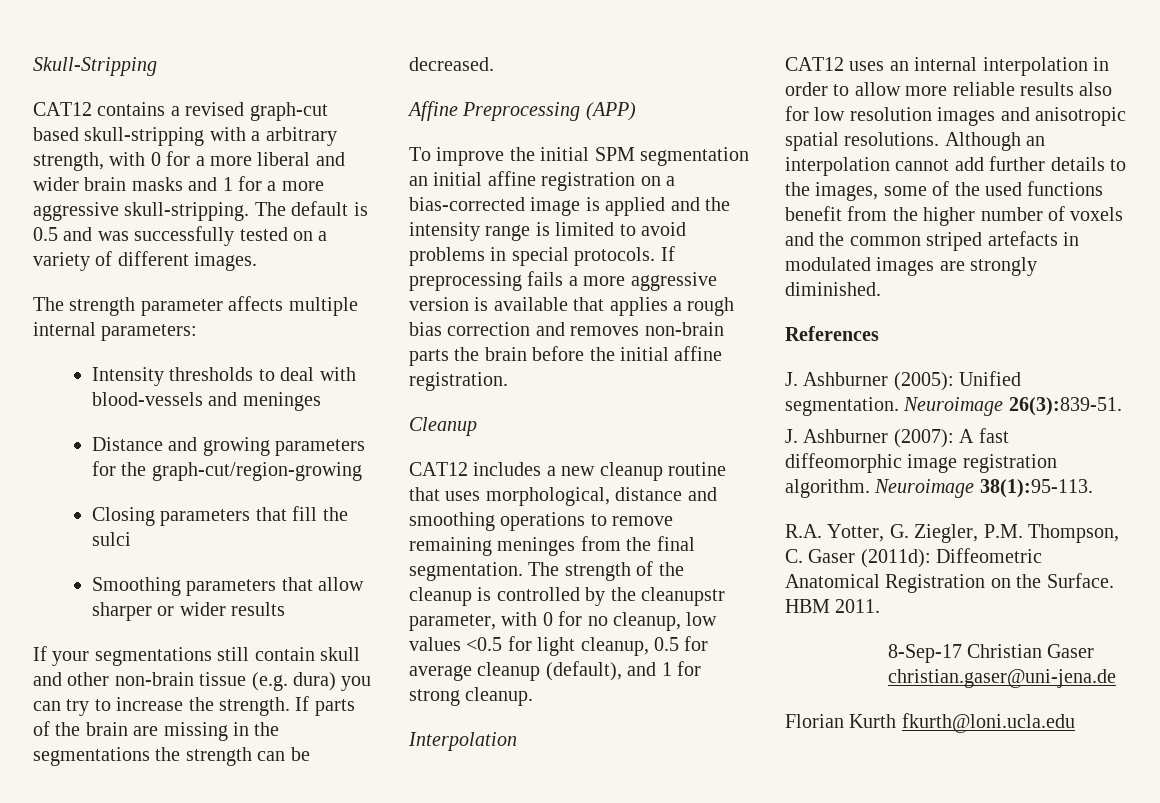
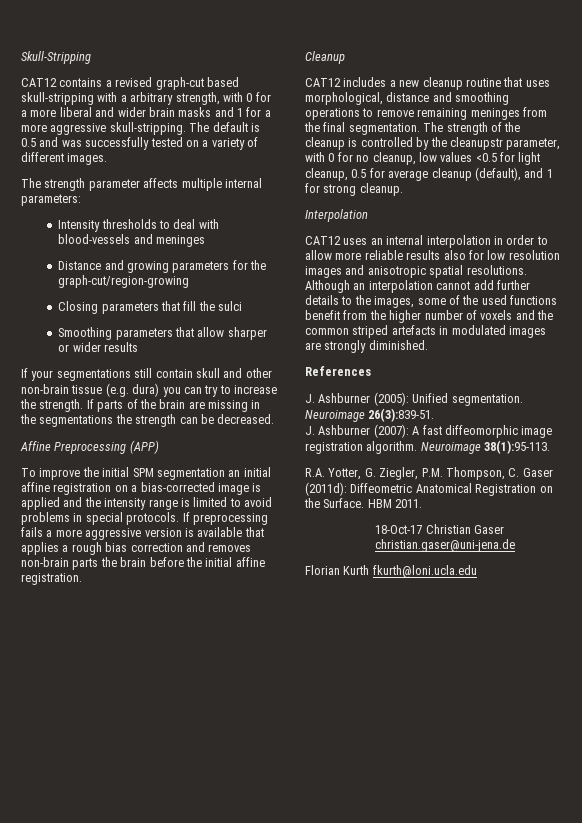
[887,644,962,663] 8-Sep-17 -> [375,525,423,534] 18-Oct-17

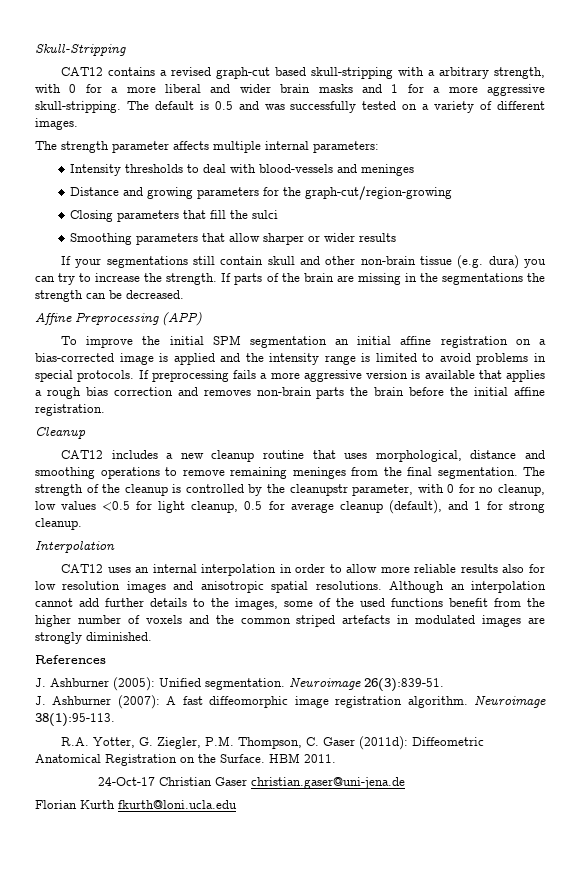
[375,525,423,534] 18-Oct-17 -> [98,777,156,786] 24-Oct-17

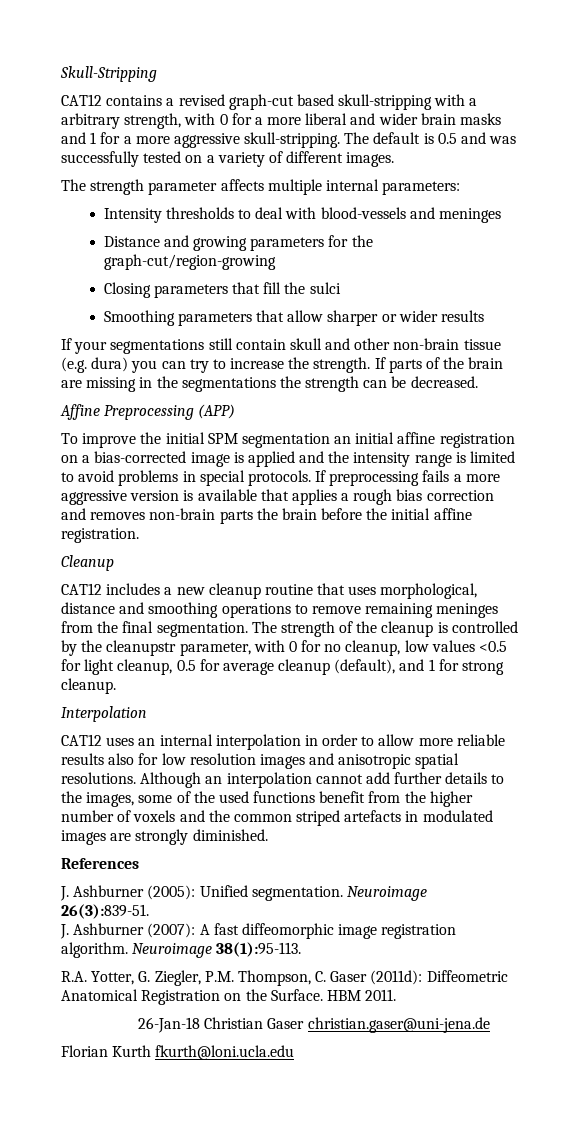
[98,777,156,786] 24-Oct-17 -> [137,1017,200,1033] 26-Jan-18

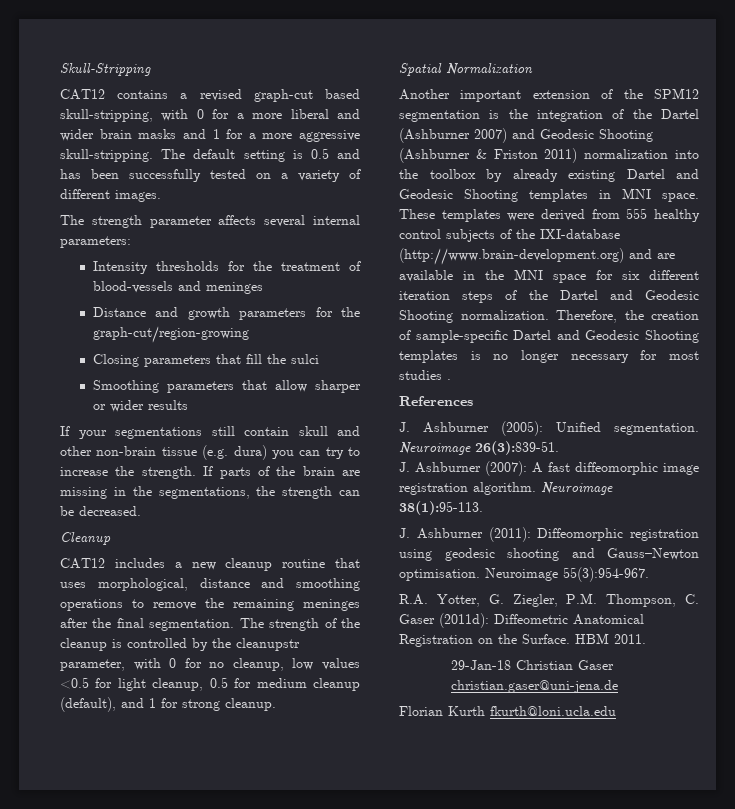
[338,94,478,110] [61,113,182,129] skull-stripping with a arbitrary strength, -> [60,109,153,122] skull-stripping,
(421, 138) none -> [243,150,285,162] setting
[489,136,517,144] was -> [60,169,119,179] has been
[267,179,322,195] multiple -> [264,215,306,227] several
[238,207,317,219] to deal with -> [227,261,361,271] for the treatment of
[193,236,248,251] growing -> [187,307,230,320] growth
[181,377,276,392] segmentations -> [158,487,250,499] segmentations,
[60,404,236,420] [61,432,515,448] [61,451,516,467] [61,470,500,486] [61,489,494,505] [61,508,472,524] [61,528,139,543] // Affine Preprocessing (APP) // To improve the initial SPM segmentation an initial affine registration on a bias-corrected image is applied and the intensity range is limited to avoid problems in special protocols. If preprocessing fails a more aggressive version is available that applies a rough bias correction and removes non-brain parts the brain before the initial affine registration. -> (141, 511) none
(361, 610) none -> [205,598,224,608] the
[61,621,93,633] from -> [60,618,88,628] after
[222,662,274,675] average -> [256,678,307,688] medium
[61,706,147,722] [61,734,505,750] [61,753,460,769] [61,772,505,788] [61,791,473,807] [61,810,493,826] [61,829,268,845] Interpolation // CAT12 uses an internal interpolation in order to allow more reliable results also for low resolution images and anisotropic spatial resolutions. Although an interpolation cannot add further details to the images, some of the used functions benefit from the higher number of voxels and the common striped artefacts in modulated images are strongly diminished. -> [399,63,533,76] [399,88,699,102] [399,109,699,122] [399,128,653,143] [399,148,699,163] [399,169,699,182] [399,188,699,202] [399,208,700,222] [399,229,620,242] [399,248,675,265] [399,269,699,283] [399,290,699,303] [399,310,699,323] [399,330,699,343] [399,350,699,363] [399,370,451,380] Spatial Normalization // Another important extension of the SPM12 segmentation is the integration of the Dartel (Ashburner 2007) and Geodesic Shooting (Ashburner & Friston 2011) normalization into the toolbox by already existing Dartel and Geodesic Shooting templates in MNI space. These templates were derived from 555 healthy control subjects of the IXI-database (http://www.brain-development.org) and are available in the MNI space for six different iteration steps of the Dartel and Geodesic Shooting normalization. Therefore, the creation of sample-specific Dartel and Geodesic Shooting templates is no longer necessary for most studies .
(302, 949) none -> [399,527,699,542] [399,548,699,561] [399,567,649,582] // J. Ashburner (2011): Diffeomorphic registration using geodesic shooting and Gauss–Newton optimisation. Neuroimage 55(3):954-967.
[137,1017,200,1033] 26-Jan-18 -> [450,660,511,670] 29-Jan-18

